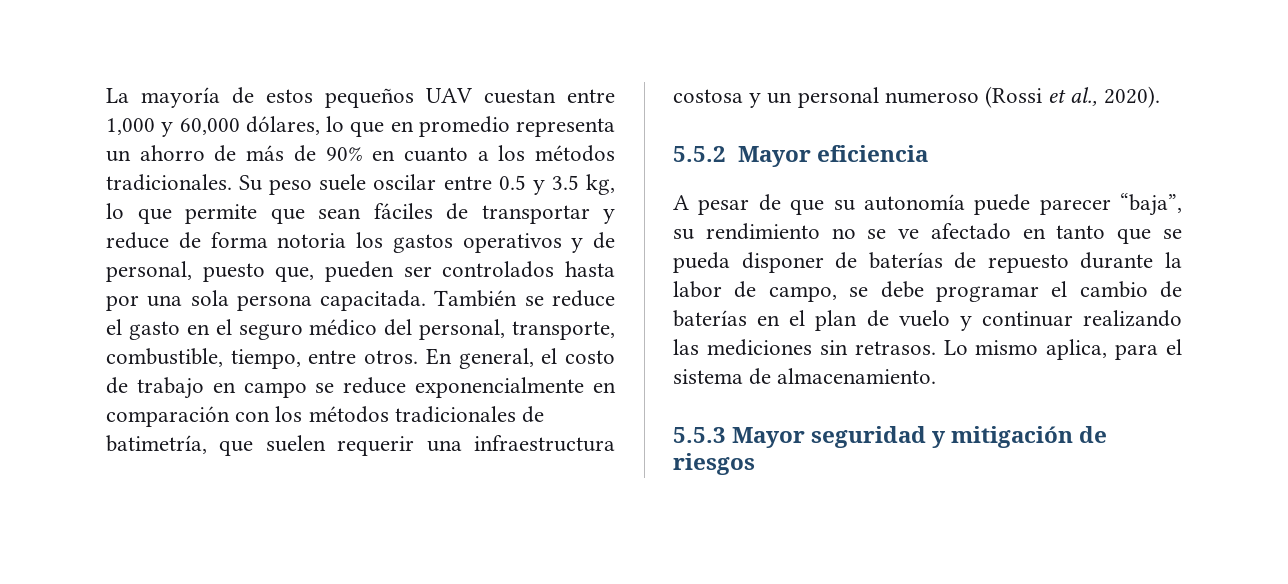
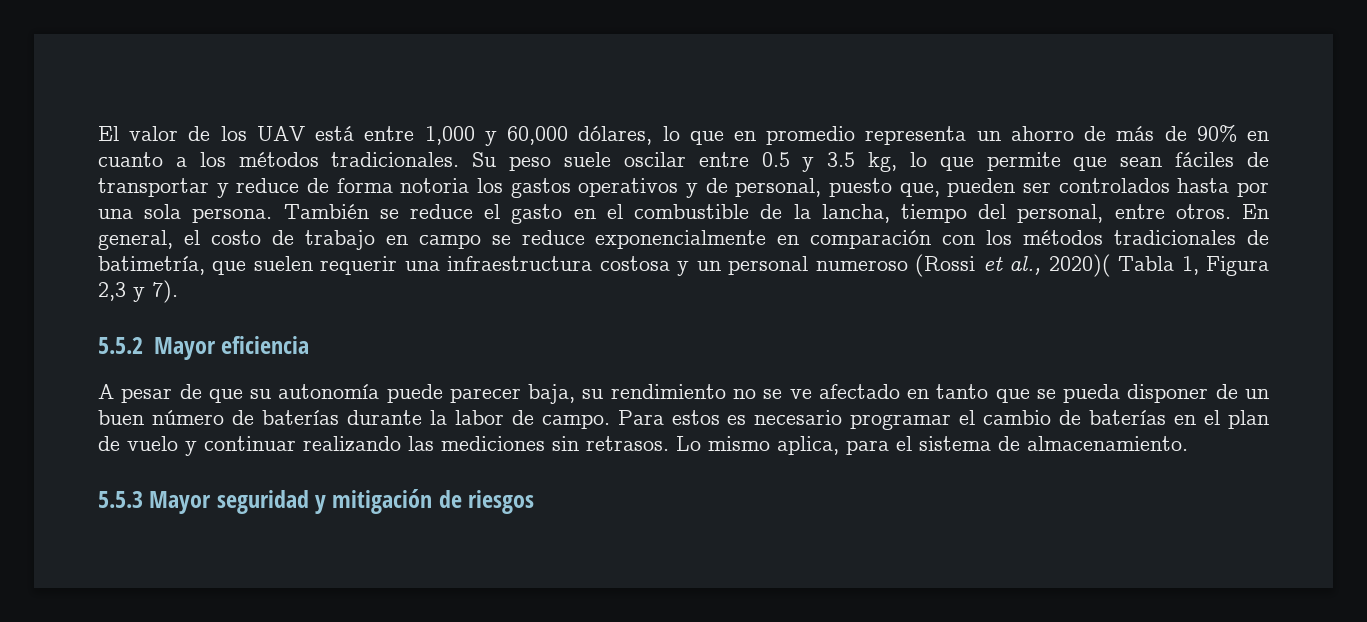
[106,87,556,108] La mayoría de estos pequeños UAV cuestan -> [98,126,355,141] El valor de los UAV está
[236,290,427,311] persona capacitada. -> [192,208,273,223] persona.
[238,319,615,340] [106,348,301,369] seguro médico del personal, transporte, combustible, tiempo, -> [634,204,1104,223] combustible de la lancha, tiempo del personal,
[1103,86,1160,108] 2020). -> [1048,254,1270,277] [98,280,178,303] 2020)( Tabla 1, Figura 2,3 y 7).
[1120,193,1182,216] “baja”, -> [528,384,576,404] baja,
[868,252,1182,273] [673,281,924,302] baterías de repuesto durante la labor de campo, se debe -> [1244,389,1269,399] [98,410,843,429] un buen número de baterías durante la labor de campo. Para estos es necesario

